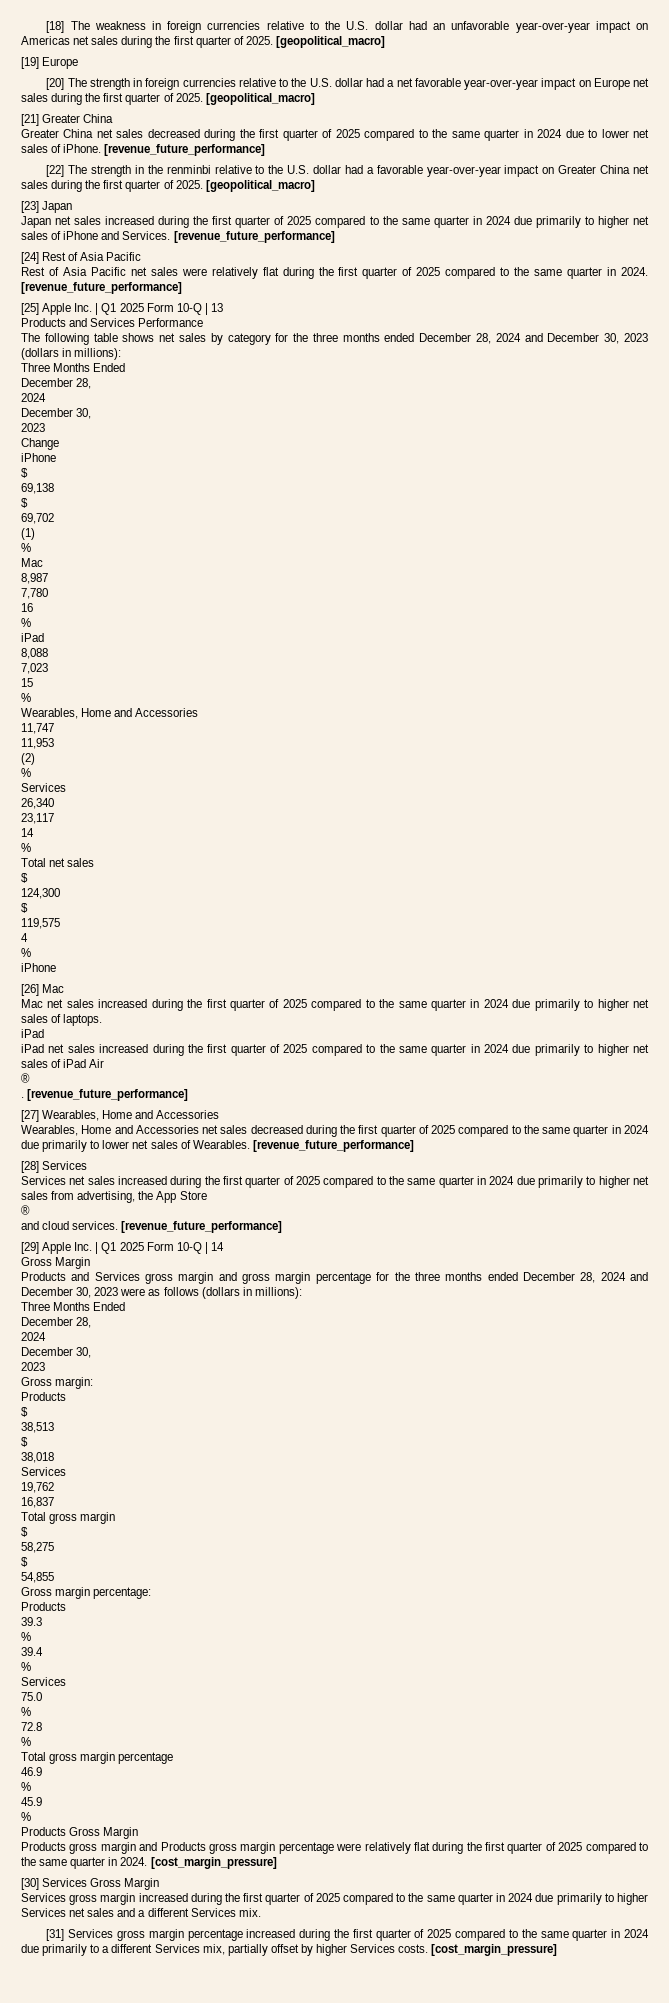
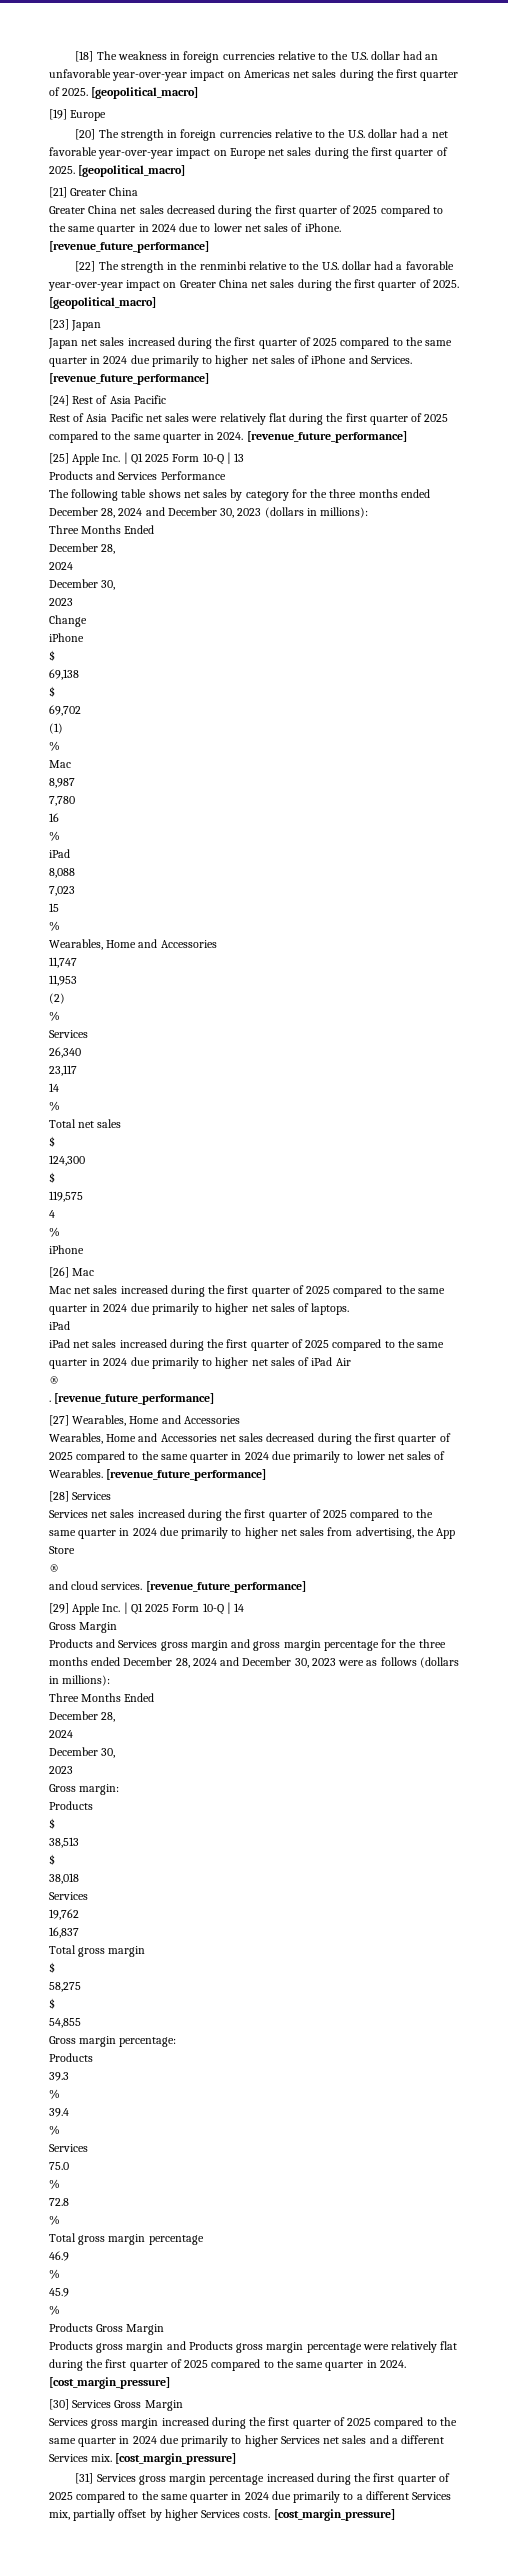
(261, 1912) none -> [115,2453,237,2465] [cost_margin_pressure]

